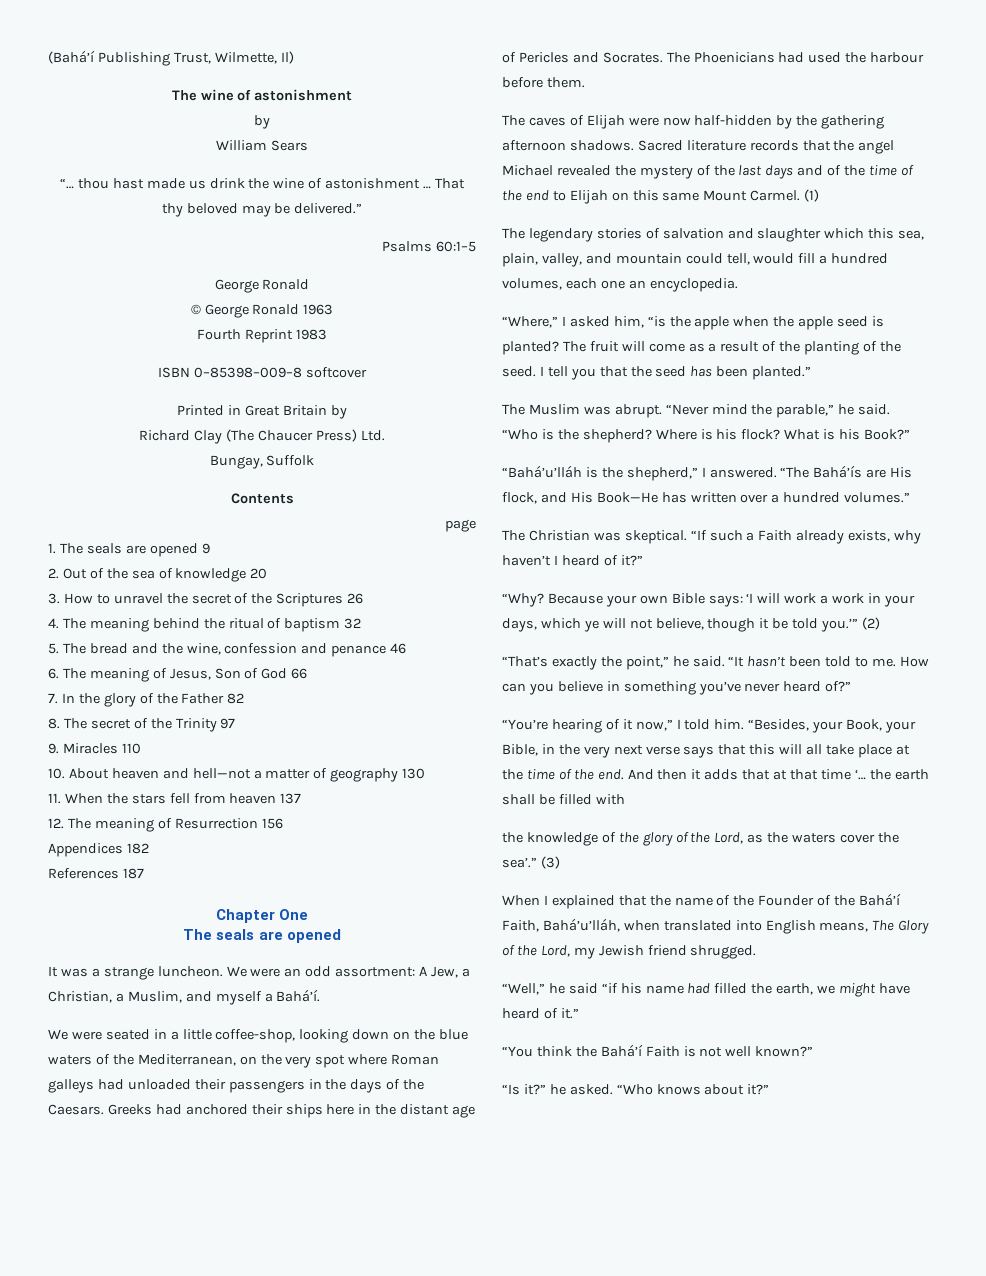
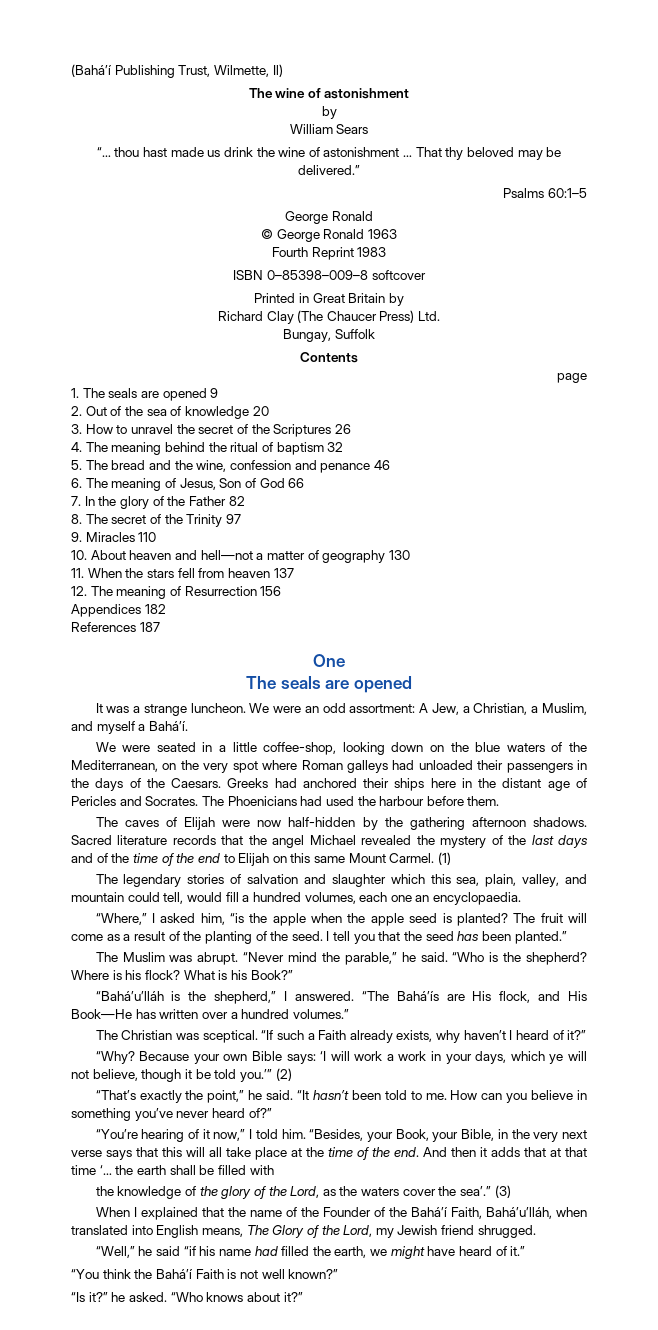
[215,909,275,923] Chapter -> (160, 627) none
[649,278,738,292] encyclopedia. -> [433,892,522,905] encyclopaedia.
[624,530,687,544] skeptical. -> [202,1030,258,1043] sceptical.

